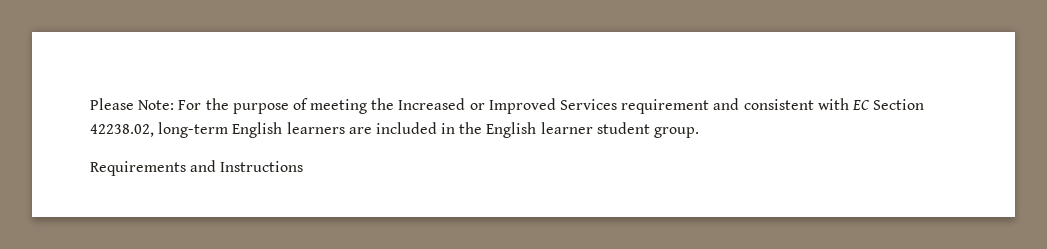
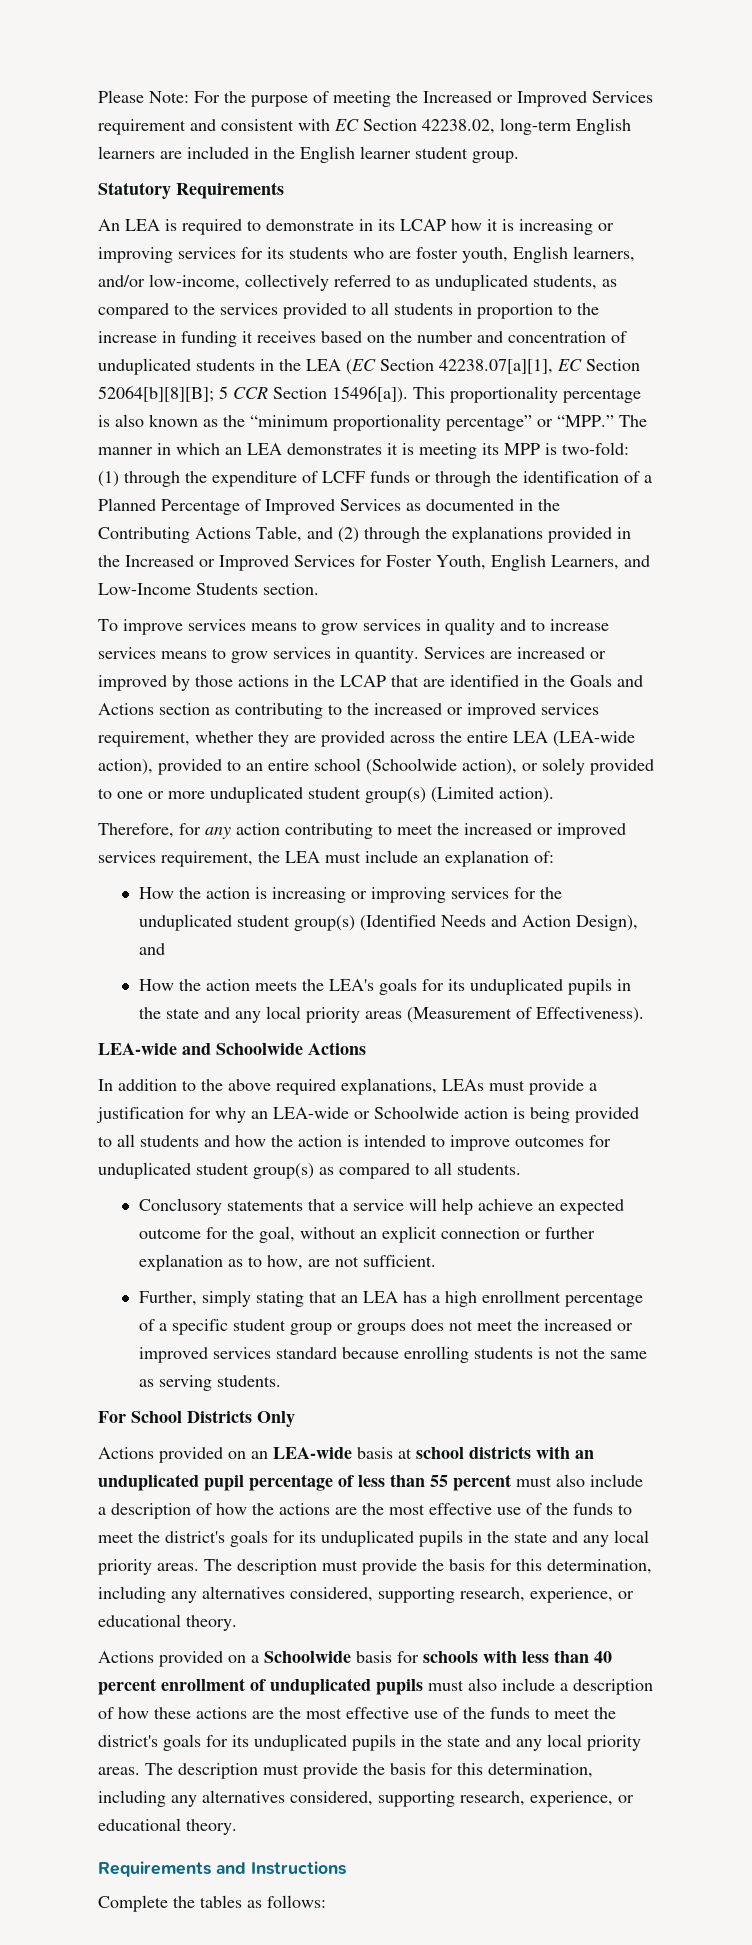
[90,160,304,176] Requirements and Instructions -> [98,182,284,199] [98,219,614,235] [98,246,635,263] [98,274,617,291] [98,302,599,319] [98,331,627,347] [98,358,640,375] [98,386,641,403] [98,414,647,431] [98,442,629,459] [98,471,652,487] [98,498,560,515] [98,526,631,543] [98,554,650,571] [98,583,319,595] [98,618,609,635] [98,647,606,663] [98,674,643,691] [98,703,599,719] [98,731,635,747] [98,758,654,775] [98,786,554,803] [98,823,626,839] [98,850,554,867] [138,887,562,903] [138,914,638,931] [138,943,165,955] [138,978,631,995] [138,1006,644,1023] [98,1042,366,1055] [98,1078,597,1095] [96,1106,639,1123] [98,1134,611,1151] [98,1162,521,1179] [138,1198,624,1215] [138,1226,595,1243] [138,1254,436,1271] [138,1290,643,1307] [138,1319,633,1335] [138,1346,647,1363] [138,1375,281,1391] [98,1410,295,1427] [98,1446,594,1463] [98,1474,643,1491] [98,1503,632,1519] [98,1530,649,1547] [98,1559,652,1575] [98,1586,634,1603] [98,1614,237,1631] [98,1650,612,1667] [98,1678,653,1695] [98,1707,616,1719] [98,1734,641,1751] [98,1763,593,1779] [98,1790,634,1807] [98,1818,237,1835] [98,1861,346,1877] [98,1895,326,1912] Statutory Requirements // An LEA is required to demonstrate in its LCAP how it is increasing or improving services for its students who are foster youth, English learners, and/or low-income, collectively referred to as unduplicated students, as compared to the services provided to all students in proportion to the increase in funding it receives based on the number and concentration of unduplicated students in the LEA (EC Section 42238.07[a][1], EC Section 52064[b][8][B]; 5 CCR Section 15496[a]). This proportionality percentage is also known as the “minimum proportionality percentage” or “MPP.” The manner in which an LEA demonstrates it is meeting its MPP is two-fold: (1) through the expenditure of LCFF funds or through the identification of a Planned Percentage of Improved Services as documented in the Contributing Actions Table, and (2) through the explanations provided in the Increased or Improved Services for Foster Youth, English Learners, and Low-Income Students section. // To improve services means to grow services in quality and to increase services means to grow services in quantity. Services are increased or improved by those actions in the LCAP that are identified in the Goals and Actions section as contributing to the increased or improved services requirement, whether they are provided across the entire LEA (LEA-wide action), provided to an entire school (Schoolwide action), or solely provided to one or more unduplicated student group(s) (Limited action). // Therefore, for any action contributing to meet the increased or improved services requirement, the LEA must include an explanation of: // How the action is increasing or improving services for the unduplicated student group(s) (Identified Needs and Action Design), and // How the action meets the LEA's goals for its unduplicated pupils in the state and any local priority areas (Measurement of Effectiveness). // LEA-wide and Schoolwide Actions // In addition to the above required explanations, LEAs must provide a justification for why an LEA-wide or Schoolwide action is being provided to all students and how the action is intended to improve outcomes for unduplicated student group(s) as compared to all students. // Conclusory statements that a service will help achieve an expected outcome for the goal, without an explicit connection or further explanation as to how, are not sufficient. // Further, simply stating that an LEA has a high enrollment percentage of a specific student group or groups does not meet the increased or improved services standard because enrolling students is not the same as serving students. // For School Districts Only // Actions provided on an LEA-wide basis at school districts with an unduplicated pupil percentage of less than 55 percent must also include a description of how the actions are the most effective use of the funds to meet the district's goals for its unduplicated pupils in the state and any local priority areas. The description must provide the basis for this determination, including any alternatives considered, supporting research, experience, or educational theory. // Actions provided on a Schoolwide basis for schools with less than 40 percent enrollment of unduplicated pupils must also include a description of how these actions are the most effective use of the funds to meet the district's goals for its unduplicated pupils in the state and any local priority areas. The description must provide the basis for this determination, including any alternatives considered, supporting research, experience, or educational theory. // Requirements and Instructions // Complete the tables as follows:

